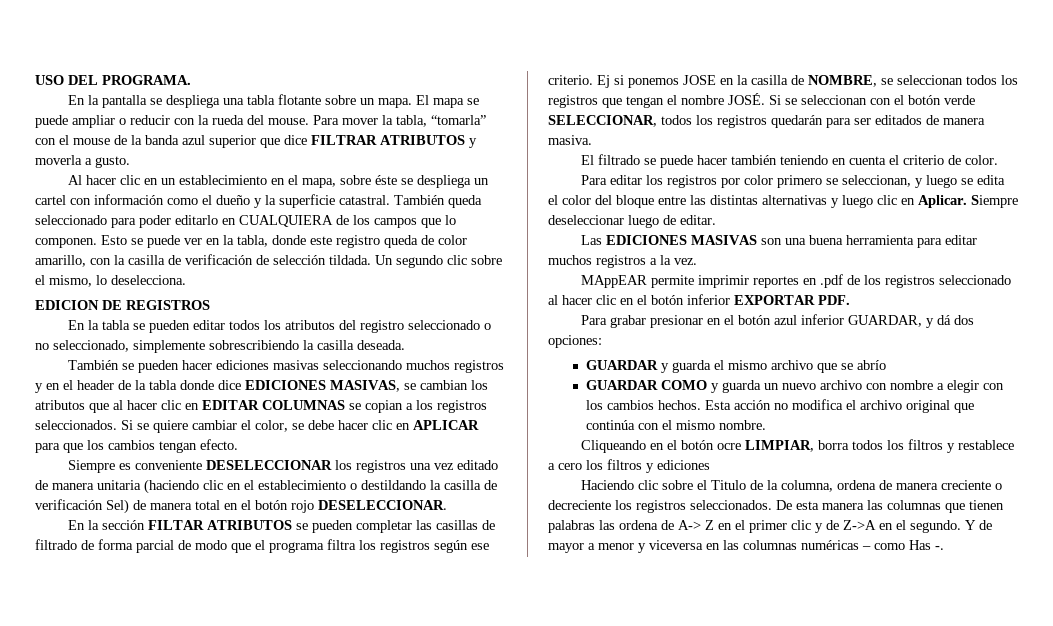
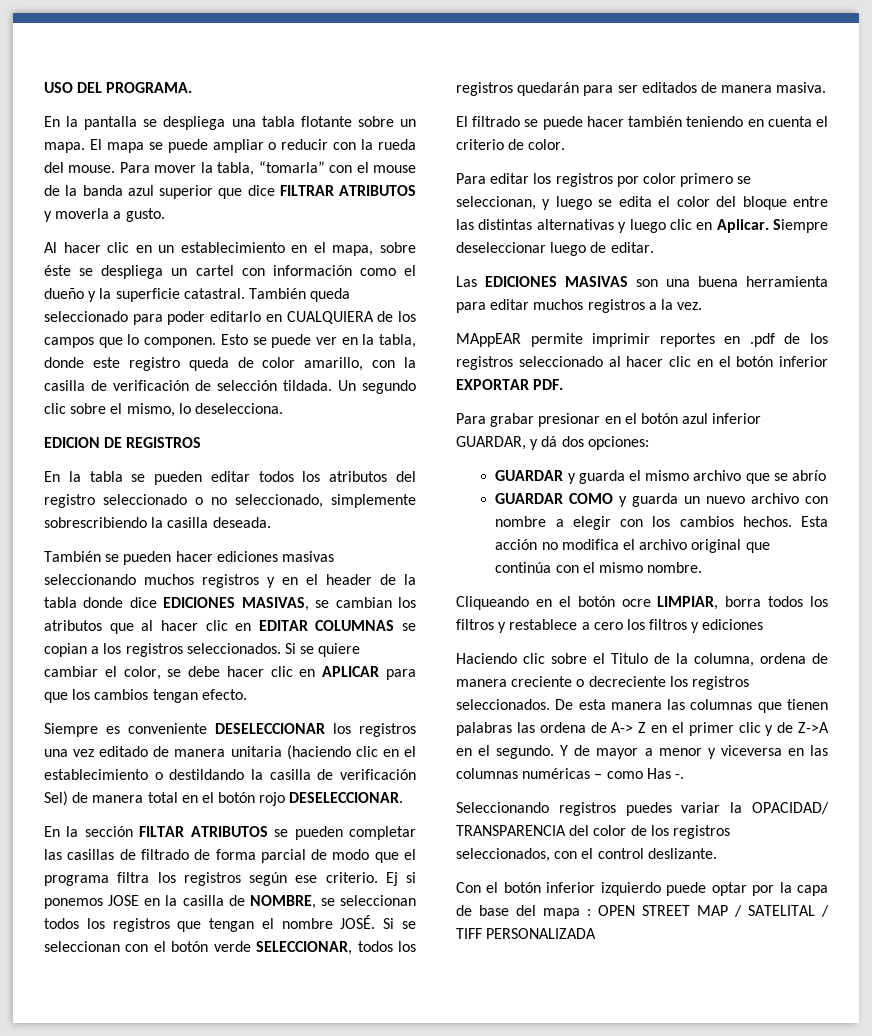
(944, 548) none -> [456,802,829,816] [456,825,730,839] [456,848,717,862] [456,882,828,896] [456,905,829,919] [456,928,597,939] // Seleccionando registros puedes variar la OPACIDAD/ TRANSPARENCIA del color de los registros seleccionados, con el control deslizante. // Con el botón inferior izquierdo puede optar por la capa de base del mapa : OPEN STREET MAP / SATELITAL / TIFF PERSONALIZADA

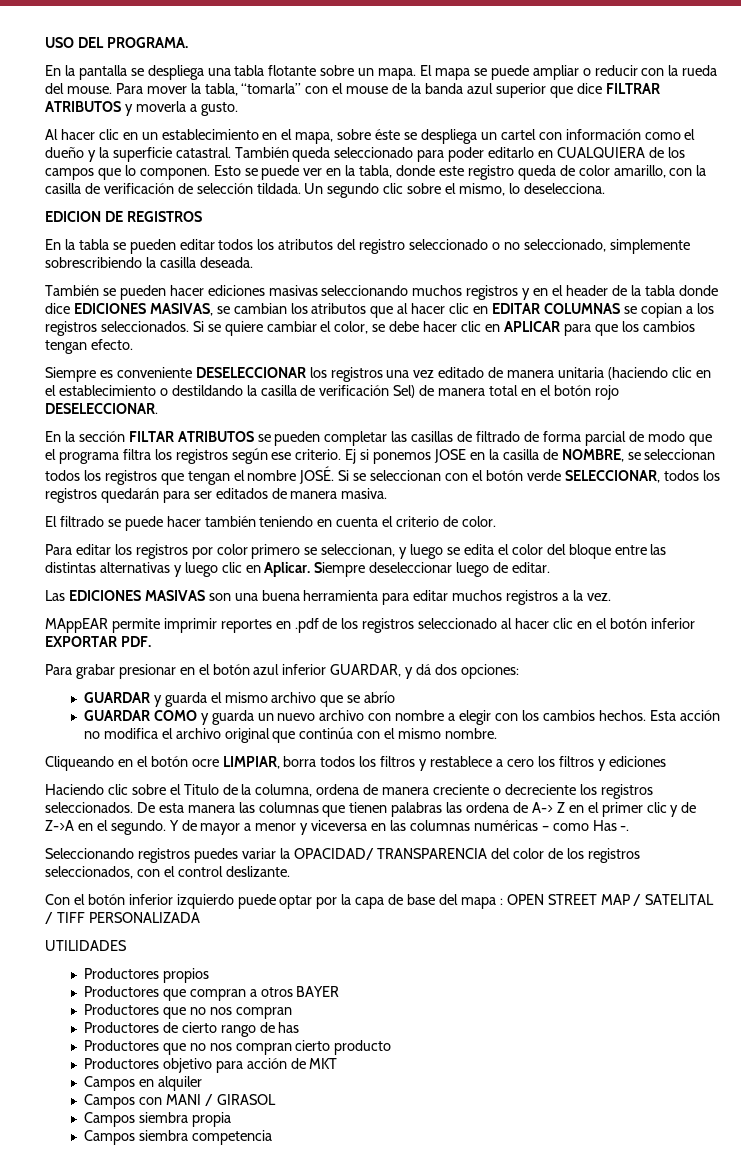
(597, 933) none -> [45,940,127,951] [83,968,209,983] [83,986,340,1001] [83,1004,292,1019] [83,1022,300,1037] [83,1040,392,1055] [83,1058,338,1073] [83,1076,202,1091] [83,1094,276,1109] [83,1112,231,1127] [83,1130,272,1145] // UTILIDADES // Productores propios // Productores que compran a otros BAYER // Productores que no nos compran // Productores de cierto rango de has // Productores que no nos compran cierto producto // Productores objetivo para acción de MKT // Campos en alquiler // Campos con MANI / GIRASOL // Campos siembra propia // Campos siembra competencia

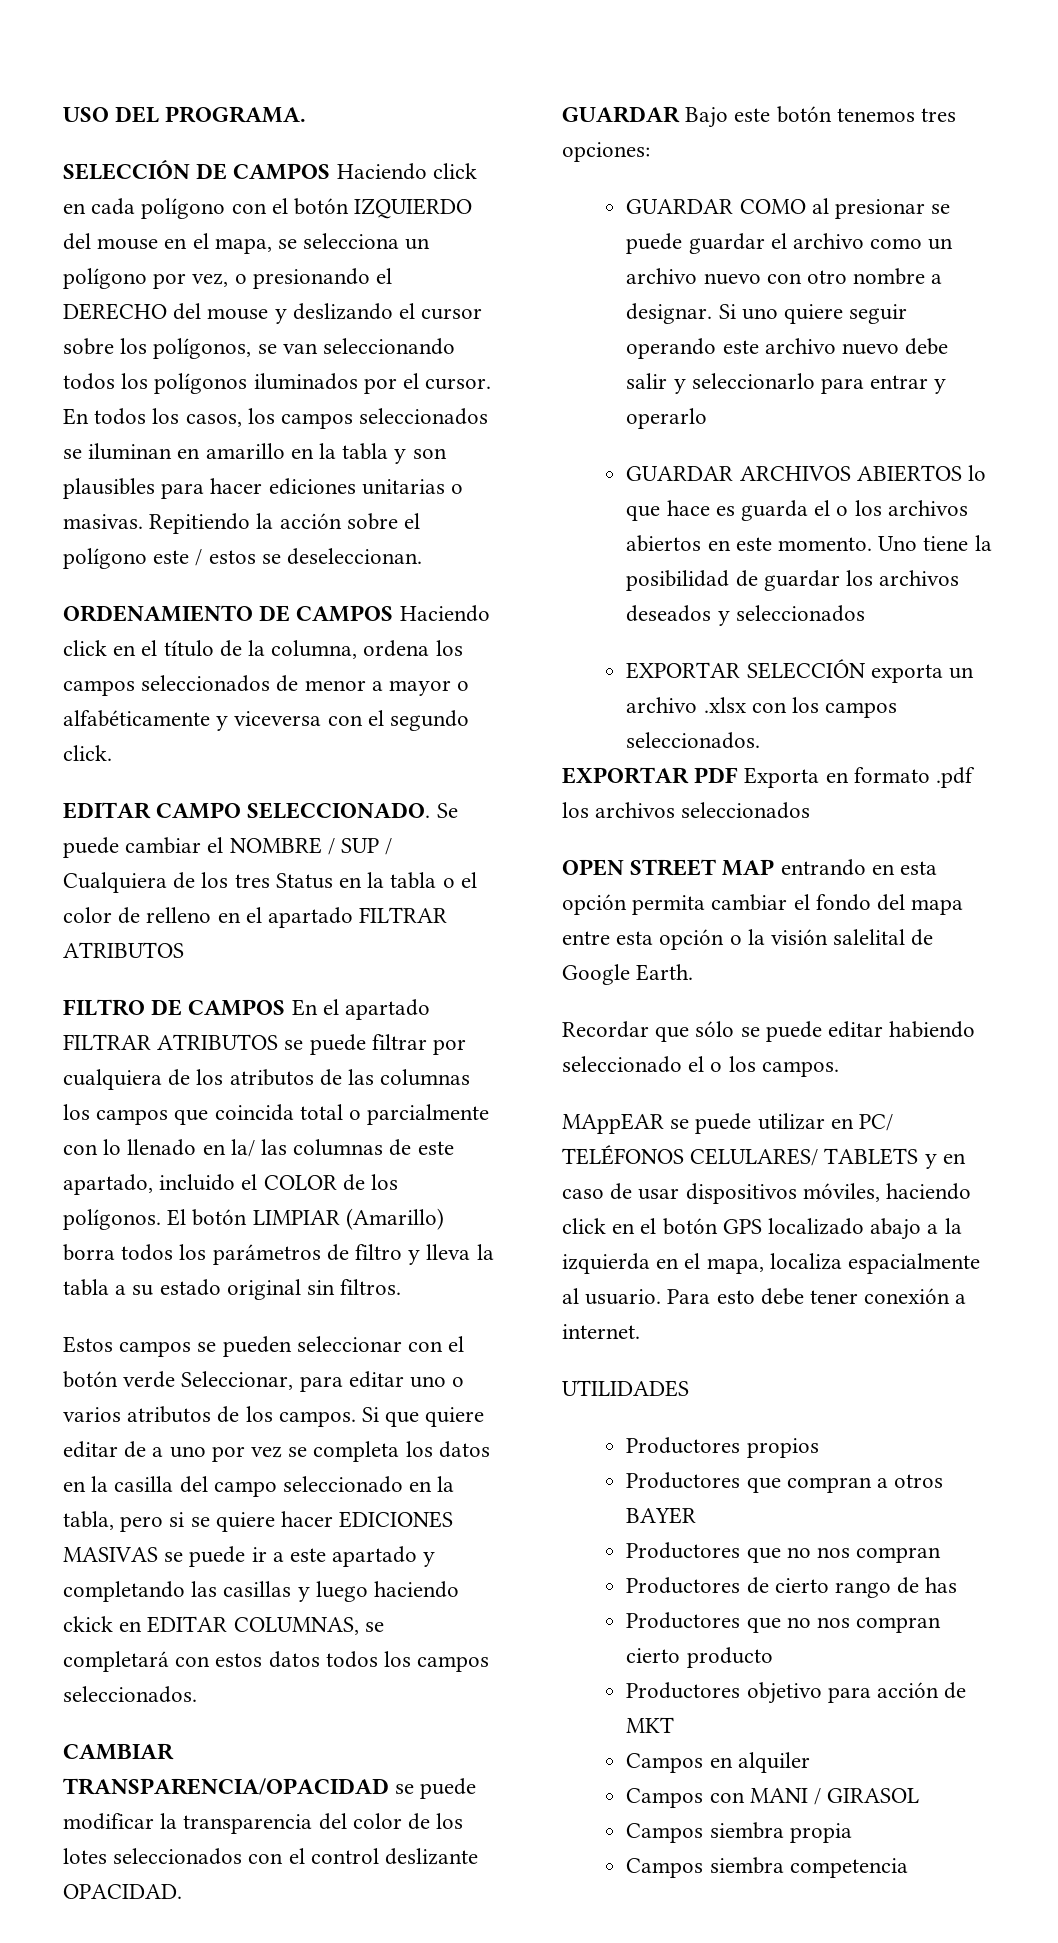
[45,65,718,80] [45,83,660,98] [45,101,238,116] [45,129,696,144] [45,147,685,162] [45,165,707,180] [45,183,605,198] [45,211,202,222] [45,239,690,254] [45,257,253,268] [45,285,718,300] [45,303,714,318] [45,321,695,336] [45,339,133,354] [45,367,711,382] [45,385,619,400] [45,403,158,414] [45,431,712,446] [45,448,716,464] [45,466,720,485] [45,488,388,503] [45,516,496,531] [45,544,667,559] [45,562,551,577] [45,590,611,605] [45,618,695,633] [45,636,151,647] [45,664,519,679] [83,691,396,707] [83,710,720,725] [83,727,498,743] [45,756,666,771] [45,784,653,799] [45,802,697,817] [45,820,630,835] [45,848,488,863] En la pantalla se despliega una tabla flotante sobre un mapa. El mapa se puede ampliar o reducir con la rueda del mouse. Para mover la tabla, “tomarla” con el mouse de la banda azul superior que dice FILTRAR ATRIBUTOS y moverla a gusto. // Al hacer clic en un establecimiento en el mapa, sobre éste se despliega un cartel con información como el dueño y la superficie catastral. También queda seleccionado para poder editarlo en CUALQUIERA de los campos que lo componen. Esto se puede ver en la tabla, donde este registro queda de color amarillo, con la casilla de verificación de selección tildada. Un segundo clic sobre el mismo, lo deselecciona. // EDICION DE REGISTROS // En la tabla se pueden editar todos los atributos del registro seleccionado o no seleccionado, simplemente sobrescribiendo la casilla deseada. // También se pueden hacer ediciones masivas seleccionando muchos registros y en el header de la tabla donde dice EDICIONES MASIVAS, se cambian los atributos que al hacer clic en EDITAR COLUMNAS se copian a los registros seleccionados. Si se quiere cambiar el color, se debe hacer clic en APLICAR para que los cambios tengan efecto. // Siempre es conveniente DESELECCIONAR los registros una vez editado de manera unitaria (haciendo clic en el establecimiento o destildando la casilla de verificación Sel) de manera total en el botón rojo DESELECCIONAR. // En la sección FILTAR ATRIBUTOS se pueden completar las casillas de filtrado de forma parcial de modo que el programa filtra los registros según ese criterio. Ej si ponemos JOSE en la casilla de NOMBRE, se seleccionan todos los registros que tengan el nombre JOSÉ. Si se seleccionan con el botón verde SELECCIONAR, todos los registros quedarán para ser editados de manera masiva. // El filtrado se puede hacer también teniendo en cuenta el criterio de color. // Para editar los registros por color primero se seleccionan, y luego se edita el color del bloque entre las distintas alternativas y luego clic en Aplicar. Siempre deseleccionar luego de editar. // Las EDICIONES MASIVAS son una buena herramienta para editar muchos registros a la vez. // MAppEAR permite imprimir reportes en .pdf de los registros seleccionado al hacer clic en el botón inferior EXPORTAR PDF. // Para grabar presionar en el botón azul inferior GUARDAR, y dá dos opciones: // GUARDAR y guarda el mismo archivo que se abrío // GUARDAR COMO y guarda un nuevo archivo con nombre a elegir con los cambios hechos. Esta acción no modifica el archivo original que continúa con el mismo nombre. // Cliqueando en el botón ocre LIMPIAR, borra todos los filtros y restablece a cero los filtros y ediciones // Haciendo clic sobre el Titulo de la columna, ordena de manera creciente o decreciente los registros seleccionados. De esta manera las columnas que tienen palabras las ordena de A-> Z en el primer clic y de Z->A en el segundo. Y de mayor a menor y viceversa en las columnas numéricas – como Has -. // Seleccionando registros puedes variar la OPACIDAD/ TRANSPARENCIA -> [63,159,477,180] [63,198,473,219] [63,233,431,254] [63,268,393,289] [63,303,483,324] [63,338,456,359] [63,373,492,394] [63,408,489,429] [63,443,447,464] [63,478,464,499] [63,513,421,534] [63,548,423,569] [63,605,490,622] [63,640,463,659] [63,675,470,696] [63,710,470,731] [63,745,112,761] [63,802,458,819] [63,837,393,858] [63,872,477,893] [63,907,448,928] [63,942,184,958] [63,999,431,1020] [63,1034,467,1055] [63,1069,471,1090] [63,1104,490,1125] [63,1139,454,1157] [63,1174,399,1195] [63,1208,444,1230] [63,1244,494,1265] [63,1279,402,1300] [63,1336,465,1357] [63,1371,465,1392] [63,1406,485,1427] [63,1441,490,1462] [63,1476,455,1497] [63,1511,454,1532] [63,1546,436,1567] [63,1581,460,1602] [63,1616,384,1635] [63,1651,490,1672] [63,1686,197,1703] [63,1743,174,1760] [63,1778,477,1799] [63,1813,313,1834] SELECCIÓN DE CAMPOS Haciendo click en cada polígono con el botón IZQUIERDO del mouse en el mapa, se selecciona un polígono por vez, o presionando el DERECHO del mouse y deslizando el cursor sobre los polígonos, se van seleccionando todos los polígonos iluminados por el cursor. En todos los casos, los campos seleccionados se iluminan en amarillo en la tabla y son plausibles para hacer ediciones unitarias o masivas. Repitiendo la acción sobre el polígono este / estos se deseleccionan. // ORDENAMIENTO DE CAMPOS Haciendo click en el título de la columna, ordena los campos seleccionados de menor a mayor o alfabéticamente y viceversa con el segundo click. // EDITAR CAMPO SELECCIONADO. Se puede cambiar el NOMBRE / SUP / Cualquiera de los tres Status en la tabla o el color de relleno en el apartado FILTRAR ATRIBUTOS // FILTRO DE CAMPOS En el apartado FILTRAR ATRIBUTOS se puede filtrar por cualquiera de los atributos de las columnas los campos que coincida total o parcialmente con lo llenado en la/ las columnas de este apartado, incluido el COLOR de los polígonos. El botón LIMPIAR (Amarillo) borra todos los parámetros de filtro y lleva la tabla a su estado original sin filtros. // Estos campos se pueden seleccionar con el botón verde Seleccionar, para editar uno o varios atributos de los campos. Si que quiere editar de a uno por vez se completa los datos en la casilla del campo seleccionado en la tabla, pero si se quiere hacer EDICIONES MASIVAS se puede ir a este apartado y completando las casillas y luego haciendo ckick en EDITAR COLUMNAS, se completará con estos datos todos los campos seleccionados. // CAMBIAR TRANSPARENCIA/OPACIDAD se puede modificar la transparencia
[588,848,641,863] [45,866,133,879] registros seleccionados, -> [63,1848,243,1865] lotes seleccionados
[225,866,290,877] [45,894,715,909] [45,912,200,924] deslizante. // Con el botón inferior izquierdo puede optar por la capa de base del mapa : OPEN STREET MAP / SATELITAL / TIFF PERSONALIZADA -> [385,1848,479,1865] [63,1884,182,1899] [562,106,957,128] [562,142,650,162] [626,198,951,219] [626,233,954,254] [626,268,943,285] [626,303,908,324] [626,338,949,359] [626,373,947,394] [626,408,708,429] [626,465,986,482] [626,500,968,521] [626,535,992,552] [626,570,960,591] [626,605,865,626] [626,659,974,683] [626,697,898,718] [626,732,761,749] [562,767,976,788] [562,802,811,819] [562,859,938,876] [562,894,964,915] [562,929,934,950] [562,964,694,985] [562,1021,976,1042] [562,1056,839,1077] [562,1113,894,1134] [562,1145,966,1169] [562,1183,972,1204] [562,1218,962,1240] [562,1253,981,1274] [562,1288,967,1305] [562,1324,640,1339] deslizante OPACIDAD. // GUARDAR Bajo este botón tenemos tres opciones: // GUARDAR COMO al presionar se puede guardar el archivo como un archivo nuevo con otro nombre a designar. Si uno quiere seguir operando este archivo nuevo debe salir y seleccionarlo para entrar y operarlo // GUARDAR ARCHIVOS ABIERTOS lo que hace es guarda el o los archivos abiertos en este momento. Uno tiene la posibilidad de guardar los archivos deseados y seleccionados // EXPORTAR SELECCIÓN exporta un archivo .xlsx con los campos seleccionados. // EXPORTAR PDF Exporta en formato .pdf los archivos seleccionados // OPEN STREET MAP entrando en esta opción permita cambiar el fondo del mapa entre esta opción o la visión salelital de Google Earth. // Recordar que sólo se puede editar habiendo seleccionado el o los campos. // MAppEAR se puede utilizar en PC/ TELÉFONOS CELULARES/ TABLETS y en caso de usar dispositivos móviles, haciendo click en el botón GPS localizado abajo a la izquierda en el mapa, localiza espacialmente al usuario. Para esto debe tener conexión a internet.

